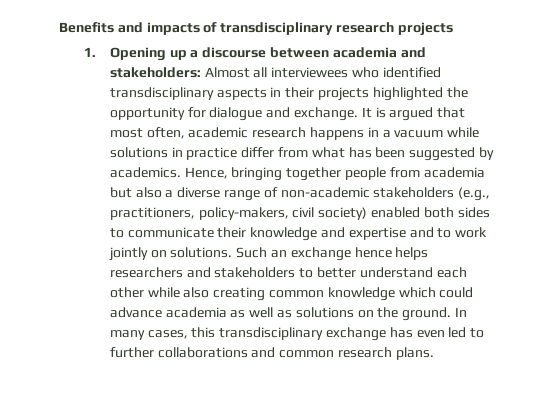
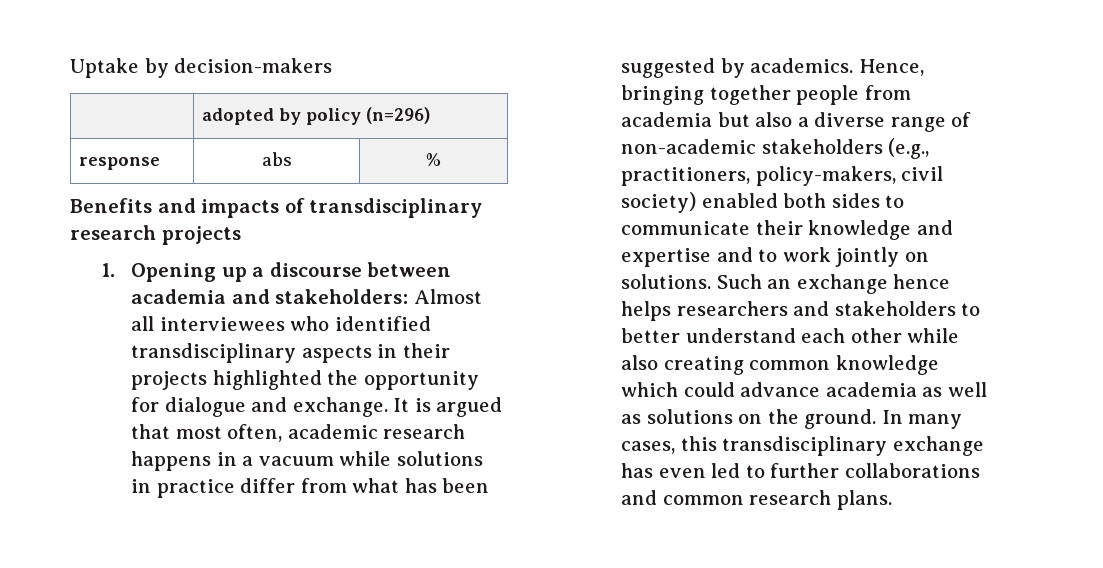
(59, 27) none -> [70,58,333,78] [201,107,431,125] [78,157,160,170] [261,152,292,166] [426,153,441,166] Uptake by decision-makers // | adopted by policy (n=296) // response | abs | % //

